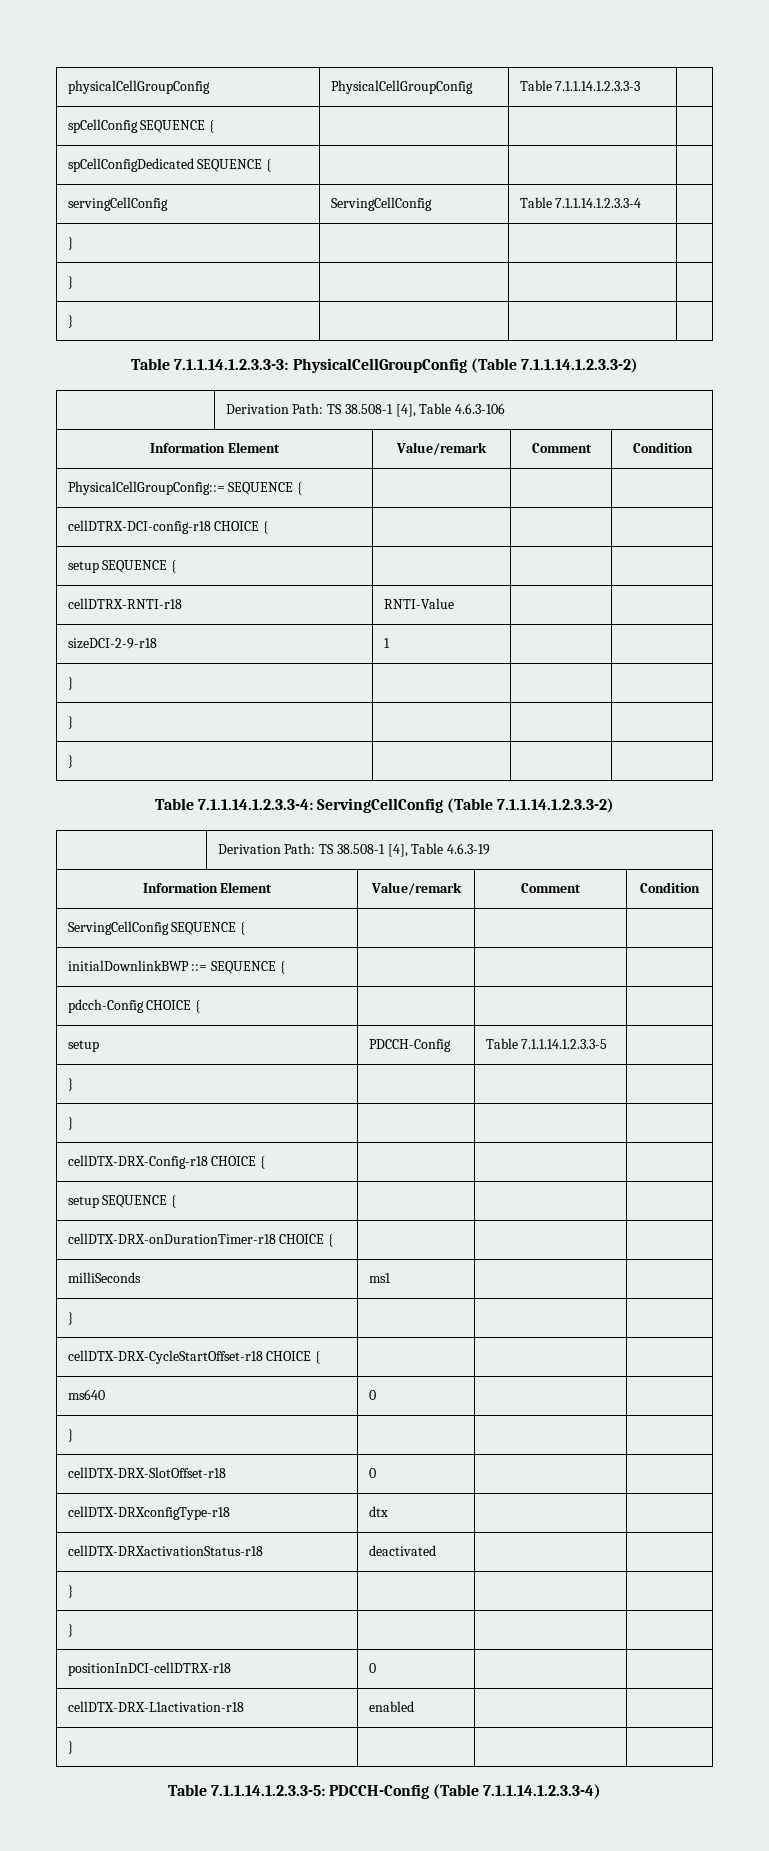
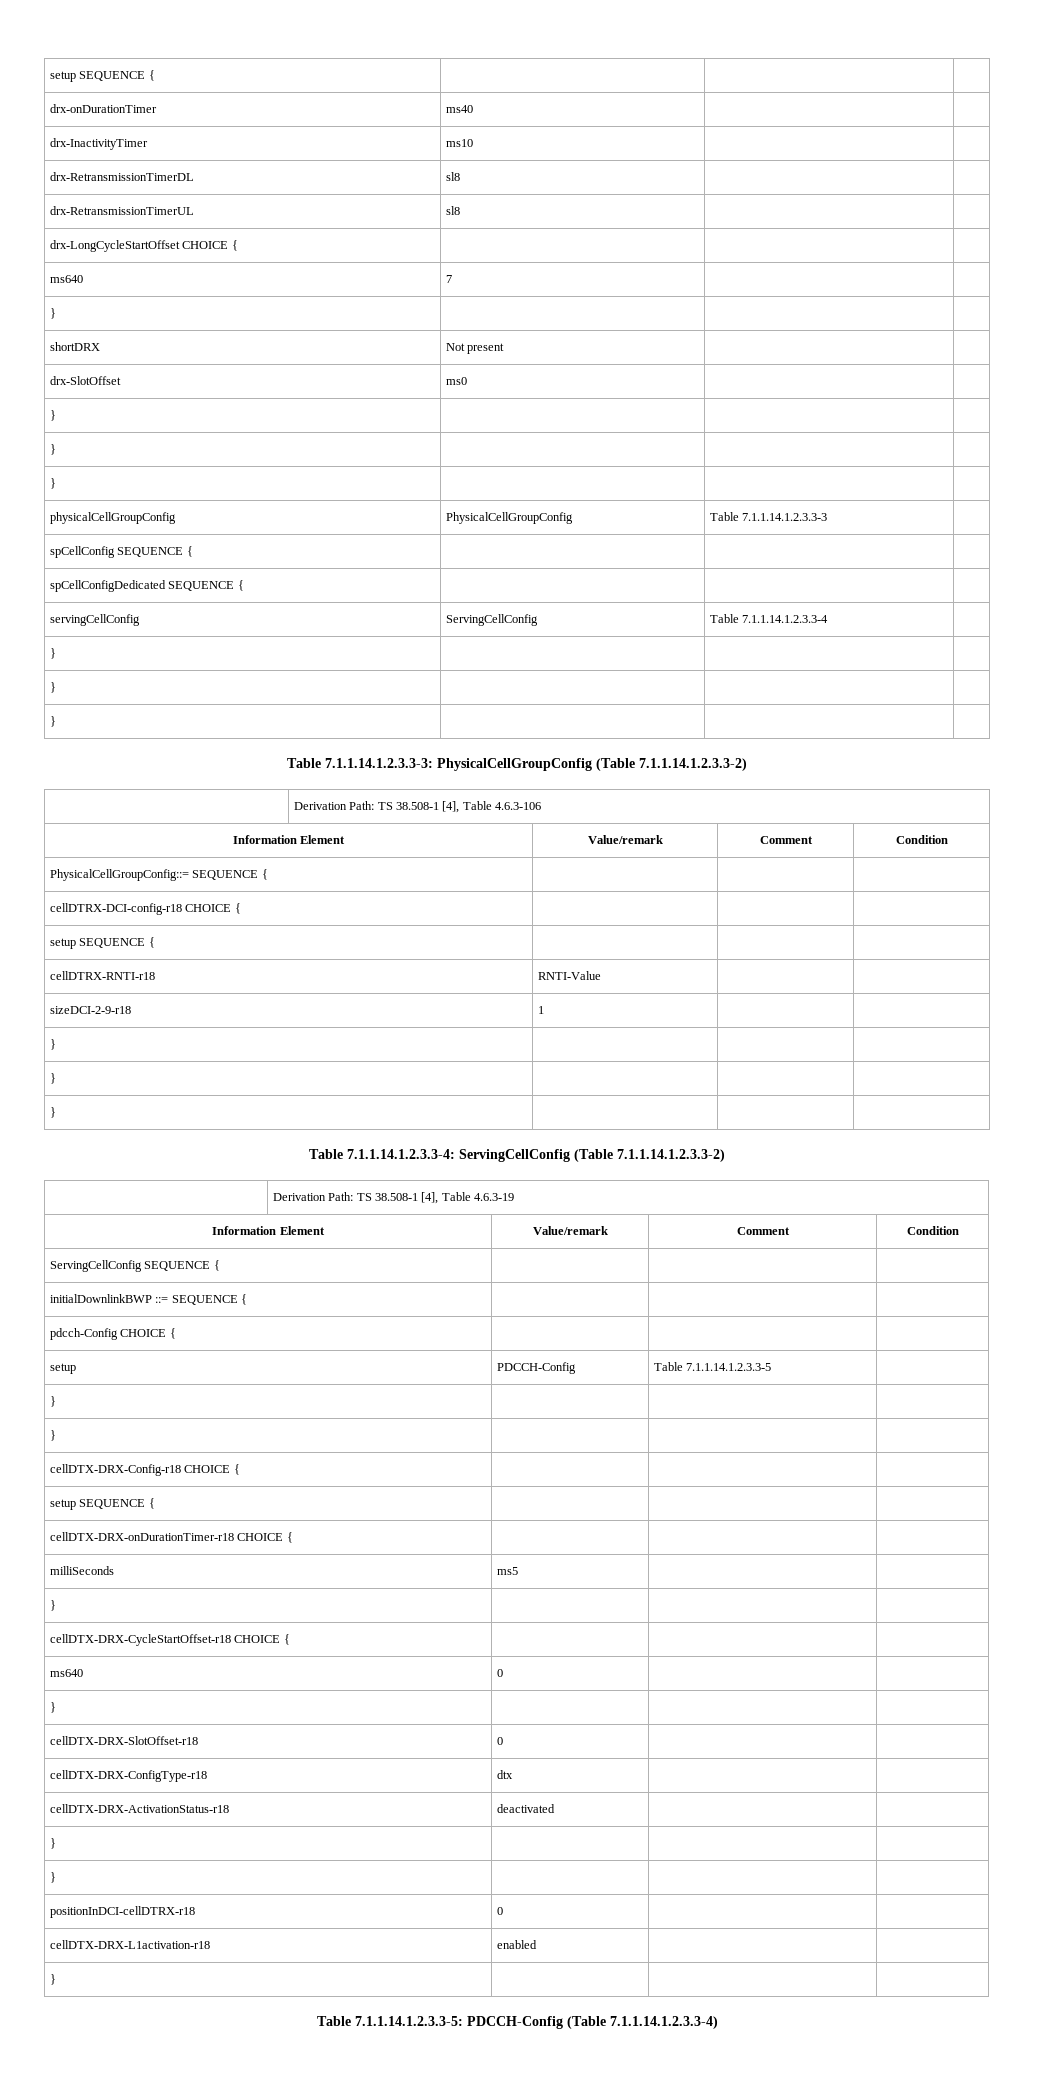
(67, 87) none -> [49,70,155,82] [49,104,157,113] [445,105,473,113] [49,138,148,150] [445,139,473,147] [49,172,194,181] [445,172,460,181] [49,206,194,215] [445,206,460,215] [49,240,238,252] [49,275,83,283] [445,275,452,283] [49,308,56,319] [49,342,100,351] [445,343,505,354] [49,376,121,385] [445,377,467,385] [49,410,56,421] [49,444,56,455] [49,478,56,489] setup SEQUENCE { | | | // drx-onDurationTimer | ms40 | | // drx-InactivityTimer | ms10 | | // drx-RetransmissionTimerDL | sl8 | | // drx-RetransmissionTimerUL | sl8 | | // drx-LongCycleStartOffset CHOICE { | | | // ms640 | 7 | | // } | | | // shortDRX | Not present | | // drx-SlotOffset | ms0 | | // } | | | // } | | | // } | | | //
[368,1273,391,1283] ms1 -> [496,1567,518,1575] ms5
[67,1506,230,1520] cellDTX-DRXconfigType-r18 -> [49,1770,207,1782] cellDTX-DRX-ConfigType-r18
[67,1545,263,1556] cellDTX-DRXactivationStatus-r18 -> [49,1804,229,1813] cellDTX-DRX-ActivationStatus-r18

